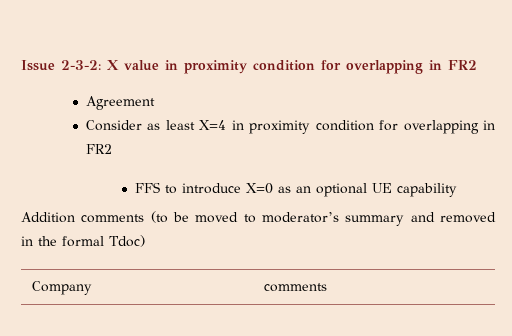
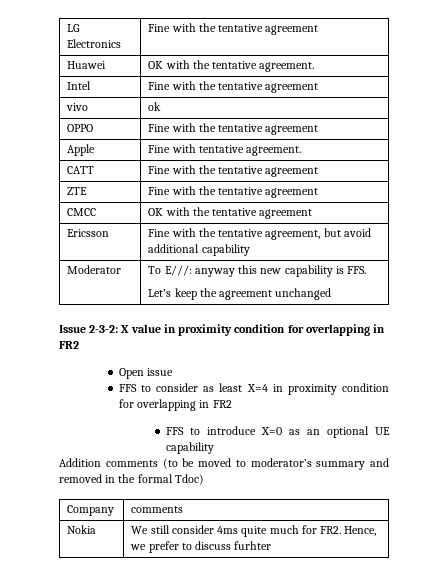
(21, 65) none -> [67,24,81,32] [67,39,122,48] [148,23,319,35] [67,61,107,69] [148,60,315,72] [67,81,92,90] [148,81,319,93] [66,103,89,111] [148,102,162,111] [67,124,94,132] [148,123,319,135] [67,144,96,156] [148,144,302,156] [67,166,95,174] [148,165,319,177] [67,187,88,195] [148,186,319,198] [67,208,97,216] [148,207,313,219] [67,229,110,237] [148,228,371,240] [148,244,250,256] [67,265,122,274] [148,265,367,277] [148,288,332,300] LG Electronics | Fine with the tentative agreement // Huawei | OK with the tentative agreement. // Intel | Fine with the tentative agreement // vivo | ok // OPPO | Fine with the tentative agreement // Apple | Fine with tentative agreement. // CATT | Fine with the tentative agreement // ZTE | Fine with the tentative agreement // CMCC | OK with the tentative agreement // Ericsson | Fine with the tentative agreement, but avoid additional capability // Moderator | To E///: anyway this new capability is FFS. // Let’s keep the agreement unchanged //
[85,96,155,110] [85,120,142,131] Agreement // Consider -> [118,368,174,379] [118,383,199,392] Open issue // FFS to consider
(327, 287) none -> [67,525,97,534] [131,525,377,537] [130,541,272,553] // Nokia | We still consider 4ms quite much for FR2. Hence, we prefer to discuss furhter

